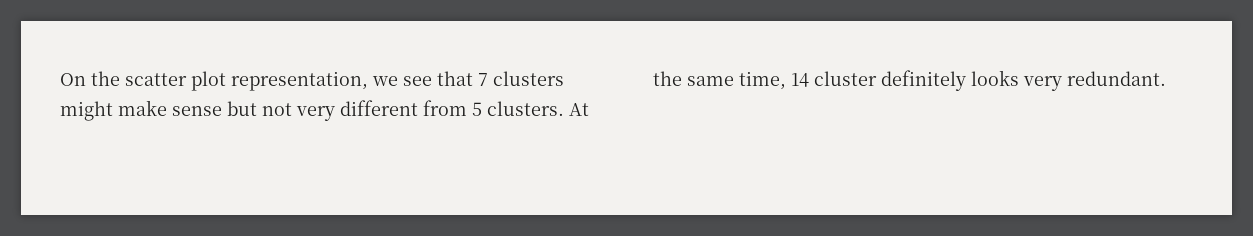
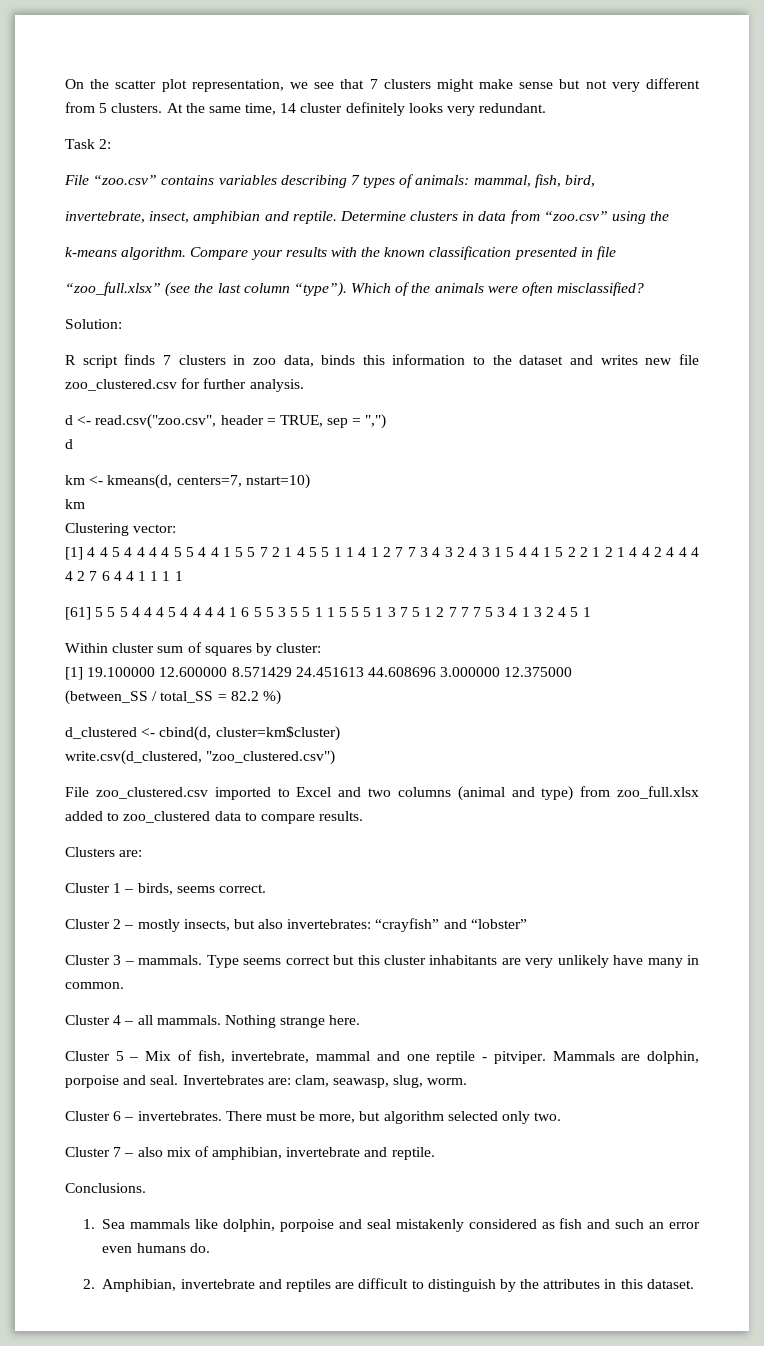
(1166, 78) none -> [65,139,112,149] [64,174,596,188] [65,210,670,224] [65,246,617,260] [65,282,645,297] [65,319,122,329] [65,354,699,368] [65,378,304,392] [65,414,387,429] [65,439,73,449] [65,474,310,489] [65,499,85,509] [65,523,177,536] [65,547,700,560] [65,571,183,581] [65,607,591,620] [65,642,322,656] [65,667,573,680] [65,690,281,705] [65,726,340,741] [65,750,336,765] [65,786,699,801] [65,811,364,824] [65,847,143,857] [65,883,266,895] [65,918,527,932] [65,955,699,968] [65,982,124,989] [65,1015,361,1028] [65,1050,700,1064] [65,1075,468,1088] [65,1111,562,1124] [65,1146,435,1160] [65,1183,146,1193] [82,1218,700,1232] [102,1243,210,1253] [82,1278,694,1292] // Task 2: // File “zoo.csv” contains variables describing 7 types of animals: mammal, fish, bird, // invertebrate, insect, amphibian and reptile. Determine clusters in data from “zoo.csv” using the // k-means algorithm. Compare your results with the known classification presented in file // “zoo_full.xlsx” (see the last column “type”). Which of the animals were often misclassified? // Solution: // R script finds 7 clusters in zoo data, binds this information to the dataset and writes new file zoo_clustered.csv for further analysis. // d <- read.csv("zoo.csv", header = TRUE, sep = ",") // d // km <- kmeans(d, centers=7, nstart=10) // km // Clustering vector: // [1] 4 4 5 4 4 4 4 5 5 4 4 1 5 5 7 2 1 4 5 5 1 1 4 1 2 7 7 3 4 3 2 4 3 1 5 4 4 1 5 2 2 1 2 1 4 4 2 4 4 4 4 2 7 6 4 4 1 1 1 1 // [61] 5 5 5 4 4 4 5 4 4 4 4 1 6 5 5 3 5 5 1 1 5 5 5 1 3 7 5 1 2 7 7 7 5 3 4 1 3 2 4 5 1 // Within cluster sum of squares by cluster: // [1] 19.100000 12.600000 8.571429 24.451613 44.608696 3.000000 12.375000 // (between_SS / total_SS = 82.2 %) // d_clustered <- cbind(d, cluster=km$cluster) // write.csv(d_clustered, "zoo_clustered.csv") // File zoo_clustered.csv imported to Excel and two columns (animal and type) from zoo_full.xlsx added to zoo_clustered data to compare results. // Clusters are: // Cluster 1 – birds, seems correct. // Cluster 2 – mostly insects, but also invertebrates: “crayfish” and “lobster” // Cluster 3 – mammals. Type seems correct but this cluster inhabitants are very unlikely have many in common. // Cluster 4 – all mammals. Nothing strange here. // Cluster 5 – Mix of fish, invertebrate, mammal and one reptile - pitviper. Mammals are dolphin, porpoise and seal. Invertebrates are: clam, seawasp, slug, worm. // Cluster 6 – invertebrates. There must be more, but algorithm selected only two. // Cluster 7 – also mix of amphibian, invertebrate and reptile. // Conclusions. // 1. Sea mammals like dolphin, porpoise and seal mistakenly considered as fish and such an error even humans do. // 2. Amphibian, invertebrate and reptiles are difficult to distinguish by the attributes in this dataset.

